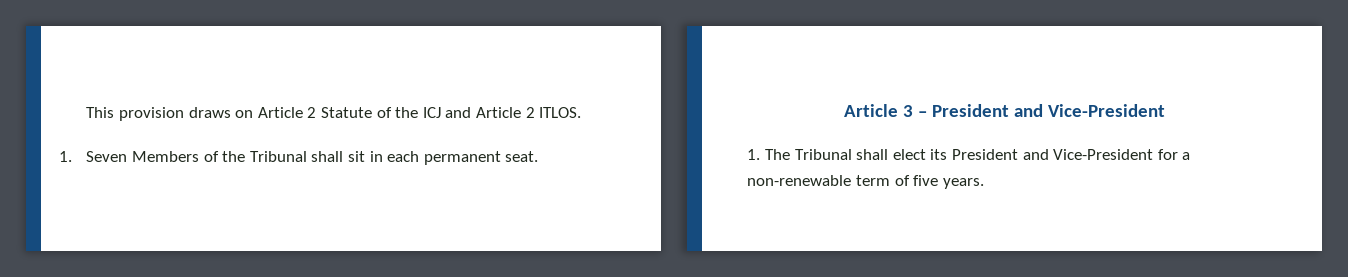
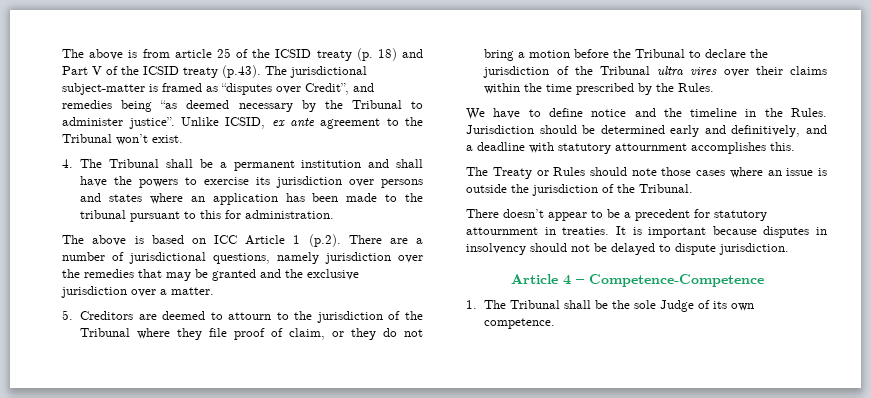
[86,107,582,121] [59,151,539,165] [844,104,1165,117] [747,149,1191,160] [747,175,984,189] This provision draws on Article 2 Statute of the ICJ and Article 2 ITLOS. // 1. Seven Members of the Tribunal shall sit in each permanent seat. // Article 3 – President and Vice-President // 1. The Tribunal shall elect its President and Vice-President for a non-renewable term of five years. -> [62,48,424,61] [62,65,368,78] [62,83,375,95] [62,100,423,112] [62,117,423,129] [62,134,184,145] [62,159,423,171] [80,176,423,188] [80,193,423,205] [80,210,335,222] [62,234,424,247] [62,252,423,264] [62,269,360,281] [61,286,215,298] [62,310,423,323] [80,328,423,340] [484,49,769,61] [483,66,827,78] [484,83,715,95] [466,108,827,120] [466,125,827,137] [466,142,796,154] [466,167,827,179] [466,184,694,196] [466,209,768,221] [466,226,827,238] [466,243,790,255] [511,274,764,287] [466,300,755,312] [484,318,556,329] The above is from article 25 of the ICSID treaty (p. 18) and Part V of the ICSID treaty (p.43). The jurisdictional subject-matter is framed as “disputes over Credit”, and remedies being “as deemed necessary by the Tribunal to administer justice”. Unlike ICSID, ex ante agreement to the Tribunal won’t exist. // 4. The Tribunal shall be a permanent institution and shall have the powers to exercise its jurisdiction over persons and states where an application has been made to the tribunal pursuant to this for administration. // The above is based on ICC Article 1 (p.2). There are a number of jurisdictional questions, namely jurisdiction over the remedies that may be granted and the exclusive jurisdiction over a matter. // 5. Creditors are deemed to attourn to the jurisdiction of the Tribunal where they file proof of claim, or they do not bring a motion before the Tribunal to declare the jurisdiction of the Tribunal ultra vires over their claims within the time prescribed by the Rules. // We have to define notice and the timeline in the Rules. Jurisdiction should be determined early and definitively, and a deadline with statutory attournment accomplishes this. // The Treaty or Rules should note those cases where an issue is outside the jurisdiction of the Tribunal. // There doesn’t appear to be a precedent for statutory attournment in treaties. It is important because disputes in insolvency should not be delayed to dispute jurisdiction. // Article 4 – Competence-Competence // 1. The Tribunal shall be the sole Judge of its own competence.

